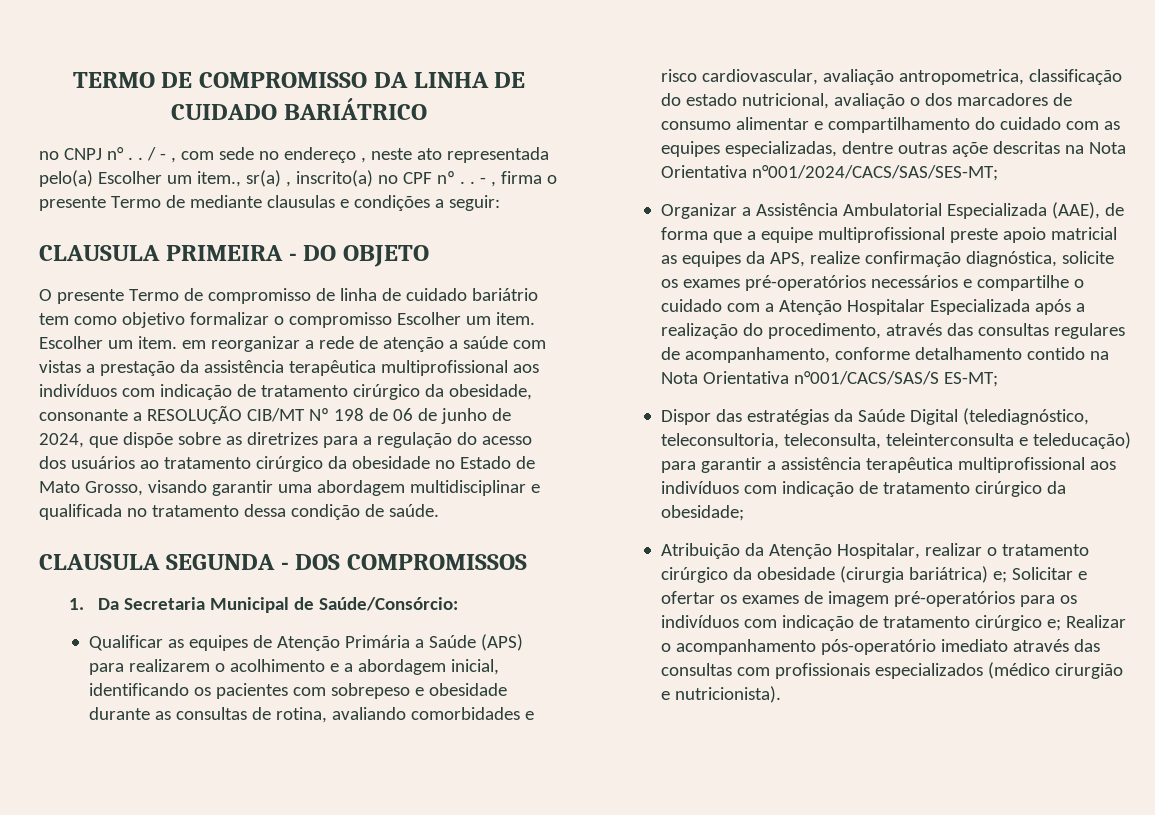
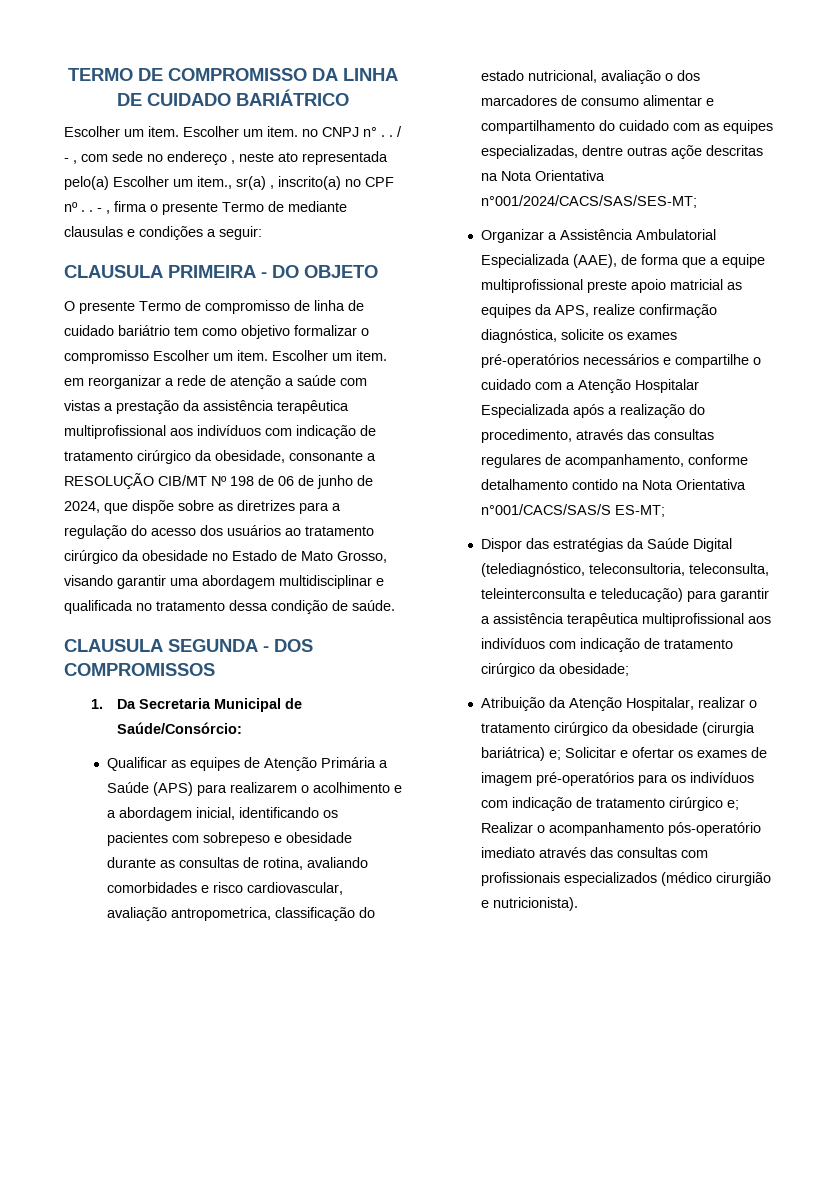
(427, 109) none -> [64,126,298,137] Escolher um item. Escolher um item.

